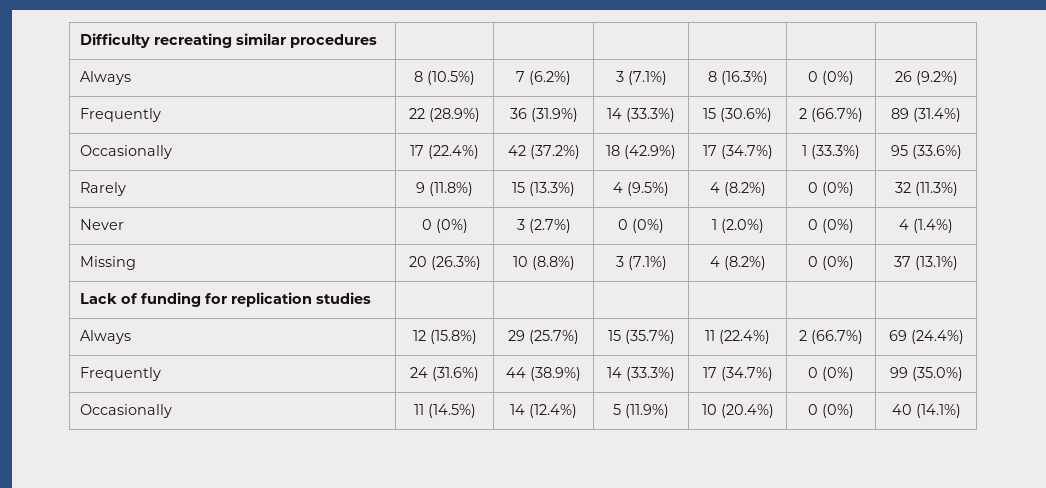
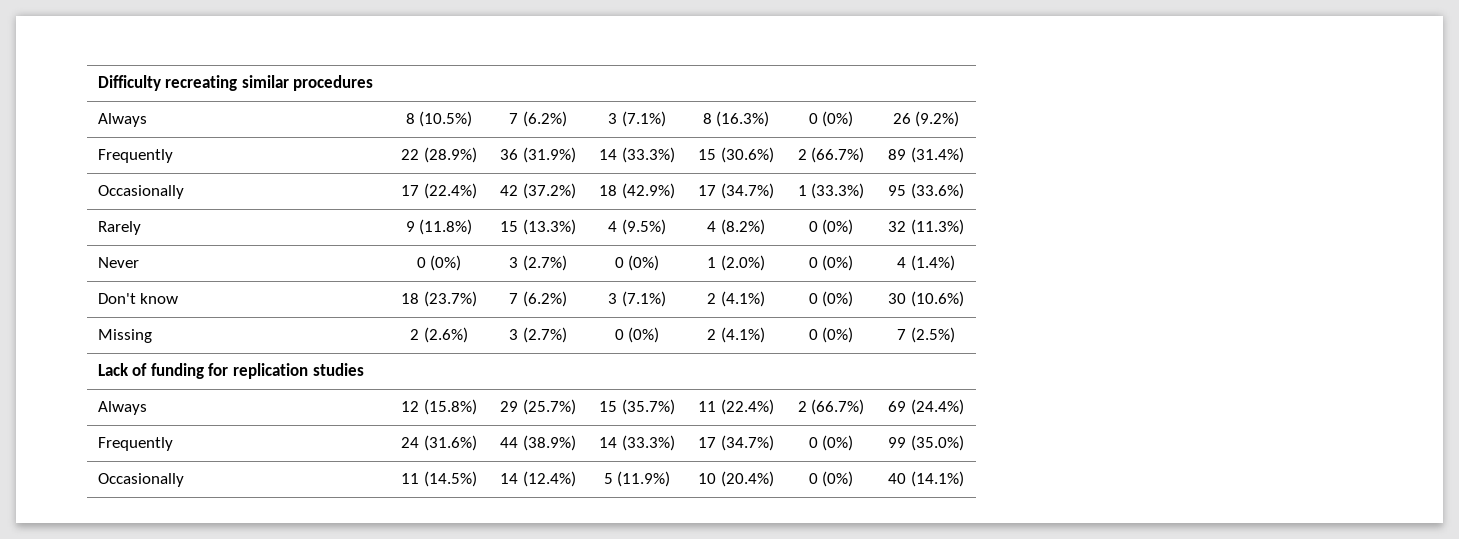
[80,256,137,270] [408,256,481,270] [512,256,575,270] [615,256,667,270] [709,256,766,270] [808,256,854,270] [894,256,958,270] Missing | 20 (26.3%) | 10 (8.8%) | 3 (7.1%) | 4 (8.2%) | 0 (0%) | 37 (13.1%) -> [97,293,179,304] [401,291,477,307] [509,291,567,307] [608,291,666,307] [707,291,765,307] [808,291,854,307] [888,291,964,307] [97,329,152,343] [410,327,468,343] [509,327,567,343] [614,327,660,343] [707,327,765,343] [808,327,854,343] [897,327,955,343] Don't know | 18 (23.7%) | 7 (6.2%) | 3 (7.1%) | 2 (4.1%) | 0 (0%) | 30 (10.6%) // Missing | 2 (2.6%) | 3 (2.7%) | 0 (0%) | 2 (4.1%) | 0 (0%) | 7 (2.5%)

